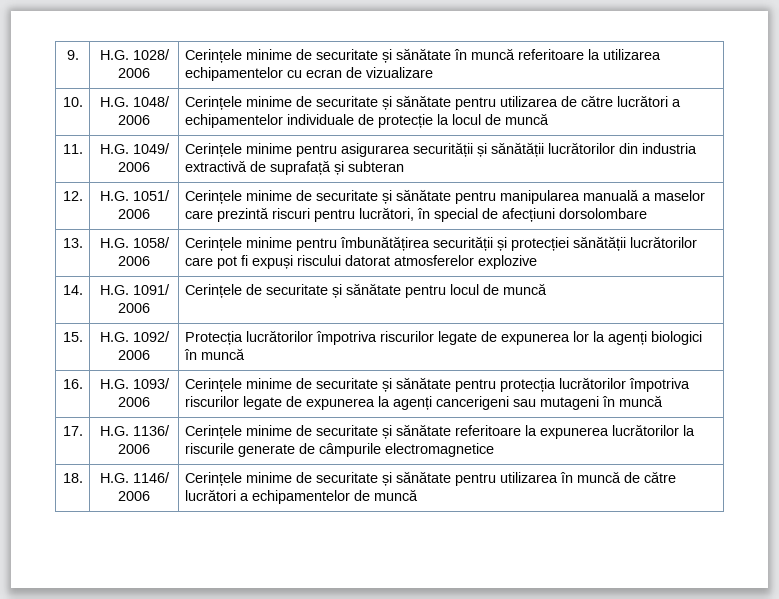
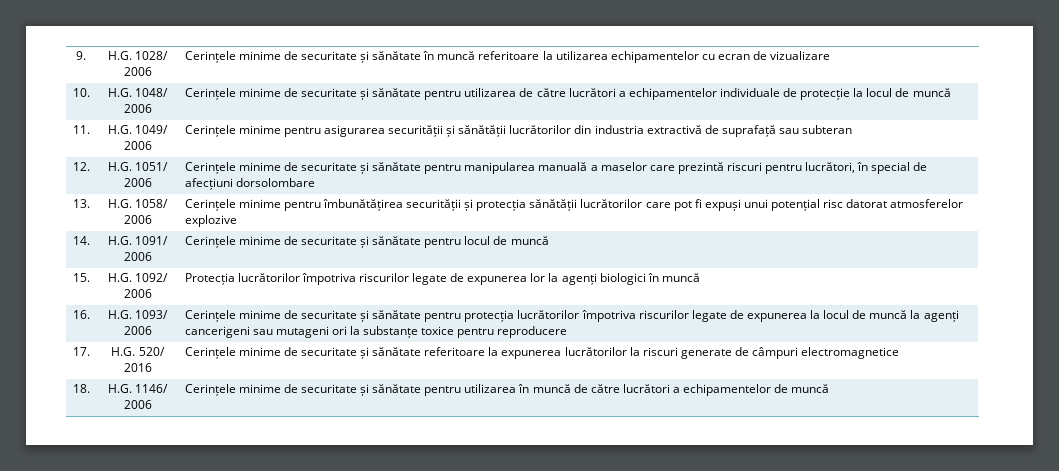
[333,161,344,175] și -> [778,128,799,134] sau
[510,237,569,251] protecției -> [476,199,527,211] protecția
[296,255,341,266] riscului -> [743,199,844,211] unui potențial risc
(242, 291) none -> [238,236,281,245] minime
[392,395,663,410] agenți cancerigeni sau mutageni în muncă -> [823,310,959,322] [184,326,568,338] locul de muncă la agenți cancerigeni sau mutageni ori la substanțe toxice pentru reproducere
[132,425,170,436] [118,444,150,454] 1136/ 2006 -> [138,347,165,356] [123,363,152,372] 520/ 2016
[184,443,234,454] riscurile -> [642,347,678,356] riscuri
[318,443,381,457] câmpurile -> [752,347,799,359] câmpuri

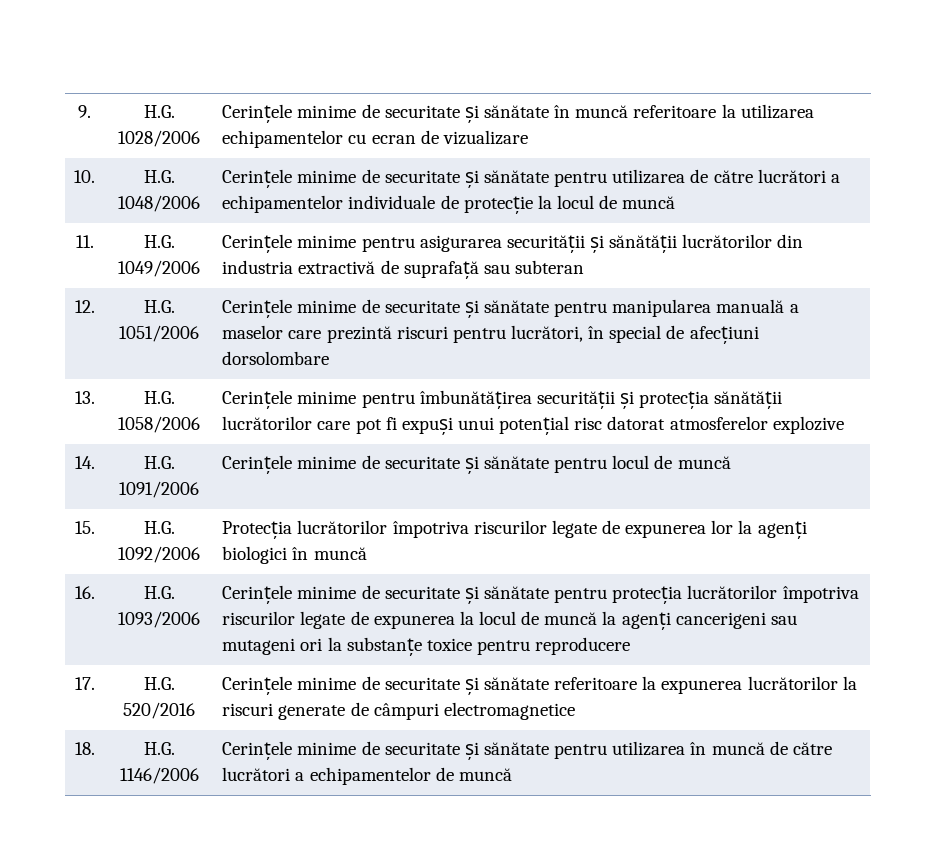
[135,51,169,60] [123,67,152,76] 1028/ 2006 -> [118,130,200,147] 1028/2006
[135,88,169,97] [123,104,152,113] 1048/ 2006 -> [118,195,200,212] 1048/2006
[135,125,169,134] [123,141,152,150] 1049/ 2006 -> [118,260,200,277] 1049/2006
[135,162,169,171] [123,178,152,187] 1051/ 2006 -> [119,325,199,342] 1051/2006
[135,199,169,208] [123,215,152,224] 1058/ 2006 -> [118,416,200,433] 1058/2006
[135,236,169,245] [123,252,152,261] 1091/ 2006 -> [119,481,199,498] 1091/2006
[135,273,169,282] [123,289,152,298] 1092/ 2006 -> [118,546,200,563] 1092/2006
[135,310,169,319] [123,326,152,335] 1093/ 2006 -> [118,611,200,628] 1093/2006
[138,347,165,356] [123,363,152,372] 520/ 2016 -> [123,702,195,719] 520/2016
[135,384,169,393] [123,400,152,409] 1146/ 2006 -> [119,767,199,784] 1146/2006

